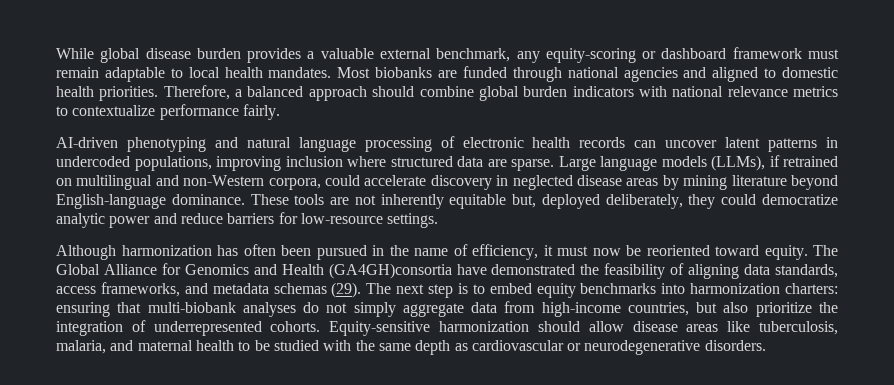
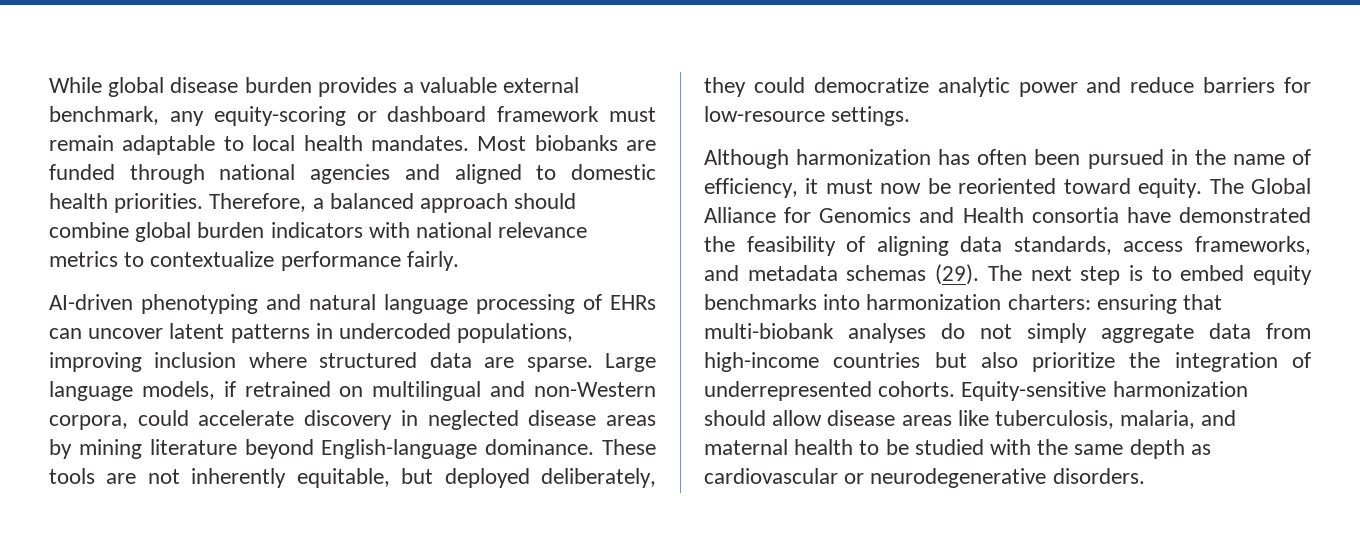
[462,137,626,148] electronic health records -> [610,295,656,310] EHRs
[661,155,765,171] models (LLMs), -> [141,381,215,400] models,
[449,194,537,209] equitable but, -> [296,468,434,488] equitable, but
[328,263,452,279] (GA4GH)consortia -> [1031,207,1119,223] consortia
[627,302,689,316] countries, -> [833,352,921,368] countries

